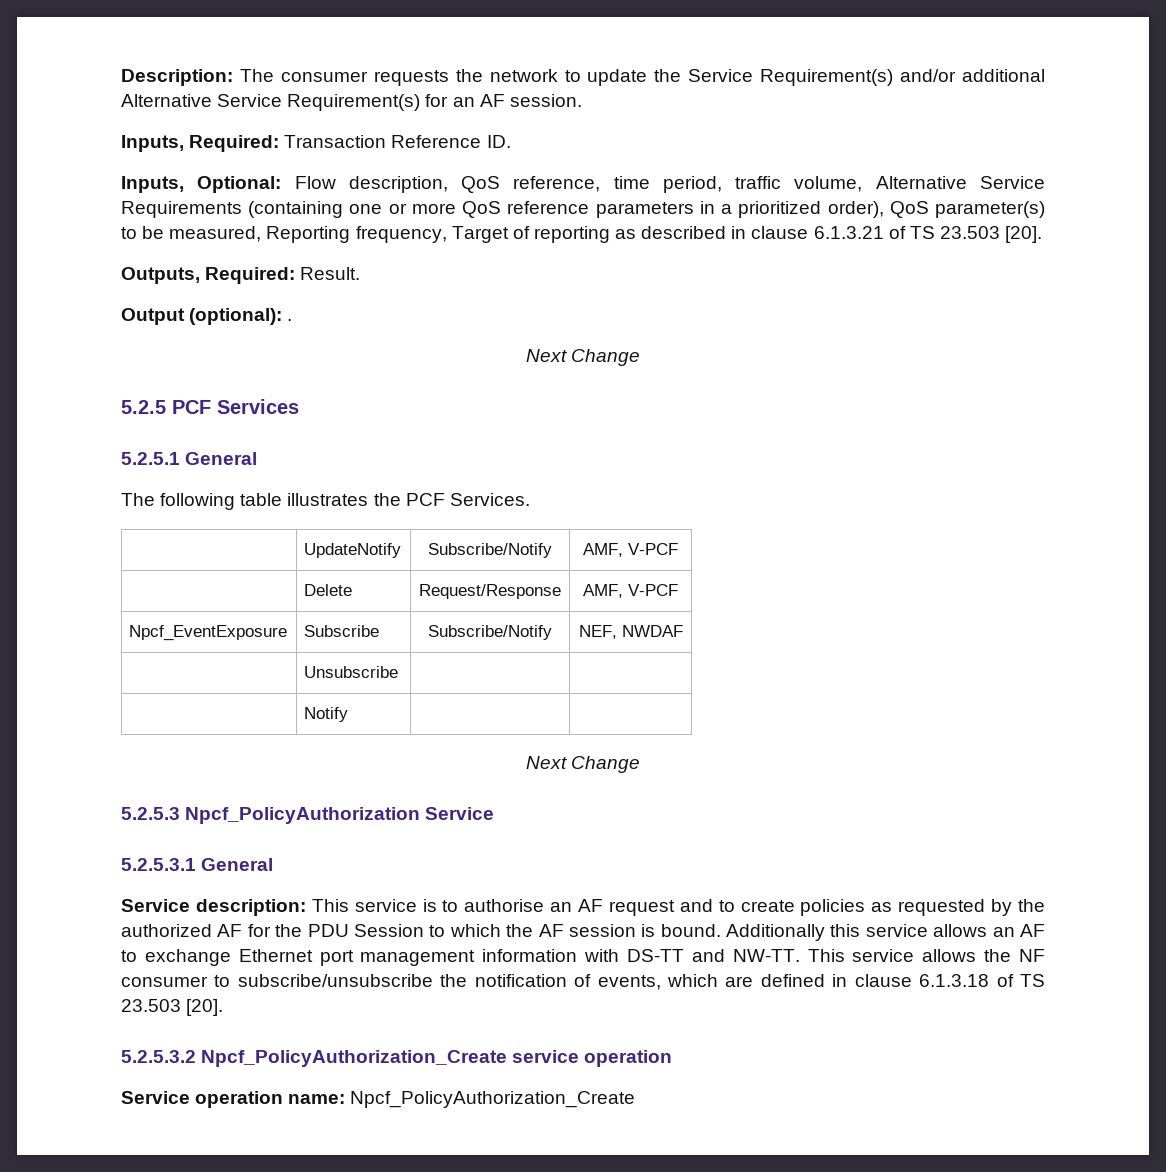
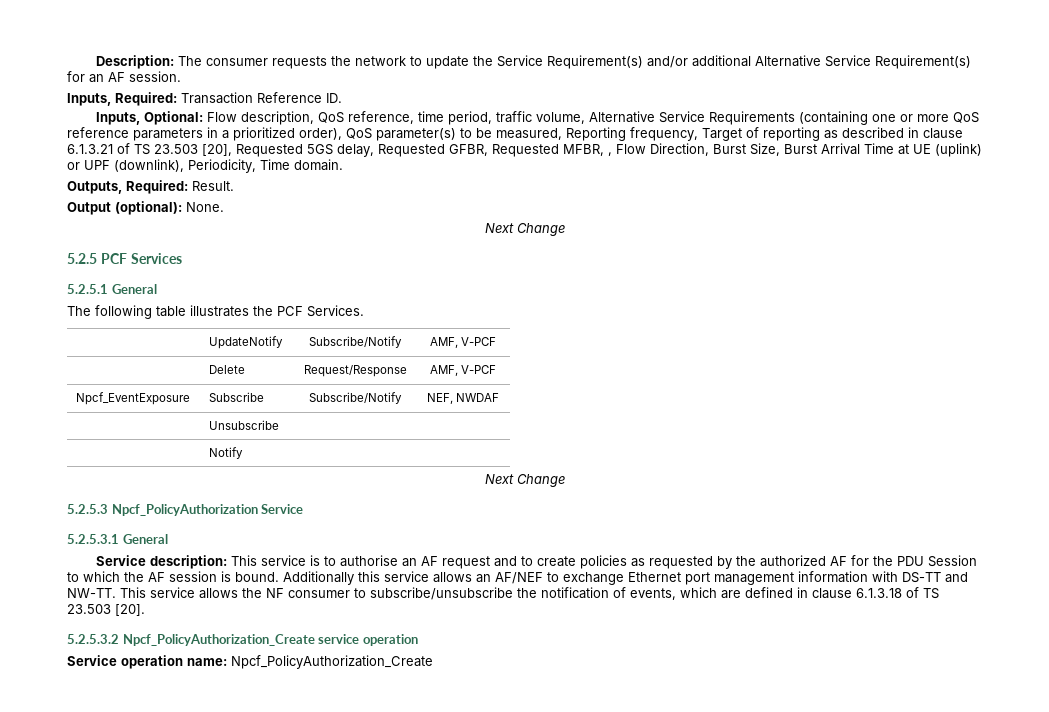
[1005,226,1043,243] [20]. -> [202,143,982,157] [67,159,343,173] [20], Requested 5GS delay, Requested GFBR, Requested MFBR, , Flow Direction, Burst Size, Burst Arrival Time at UE (uplink) or UPF (downlink), Periodicity, Time domain.
[287,319,293,321] . -> [186,202,224,212] None.
[1020,924,1046,937] AF -> [495,572,543,584] AF/NEF

